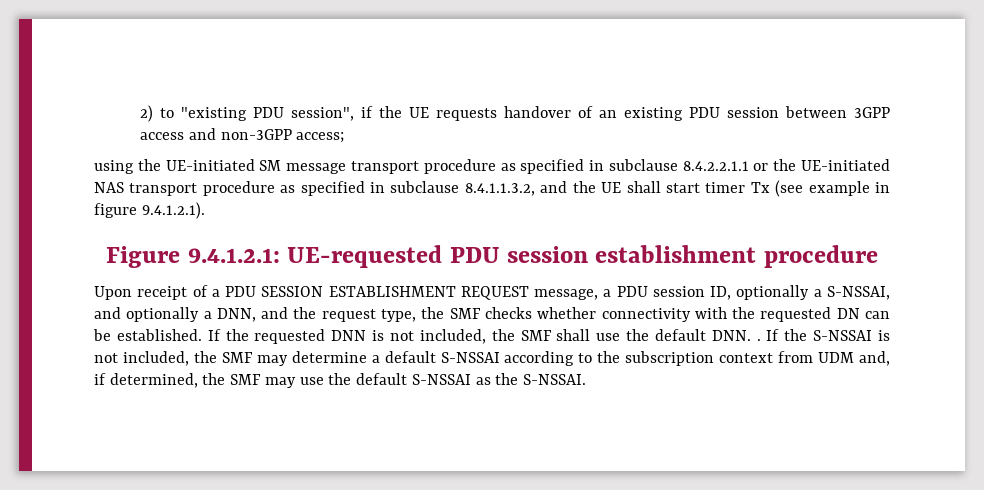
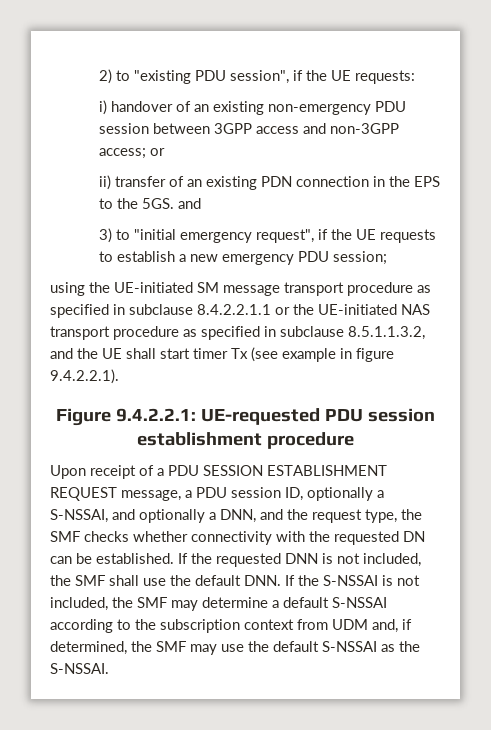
[436,108,498,121] requests -> [355,70,416,84] [99,100,108,115] requests: // i)
(684, 114) none -> [268,104,372,115] non-emergency
(345, 137) none -> [150,148,166,156] [99,175,441,190] [99,198,202,209] [99,228,437,243] [99,251,388,265] or // ii) transfer of an existing PDN connection in the EPS to the 5GS. and // 3) to "initial emergency request", if the UE requests to establish a new emergency PDU session;
[464,183,535,196] 8.4.1.1.3.2, -> [348,326,425,340] 8.5.1.1.3.2,
[141,202,205,219] 9.4.1.2.1). -> [50,369,119,384] 9.4.2.2.1).
[187,248,280,263] 9.4.1.2.1: -> [116,408,197,422] 9.4.2.2.1:
[756,339,761,341] . -> (281, 580) none

